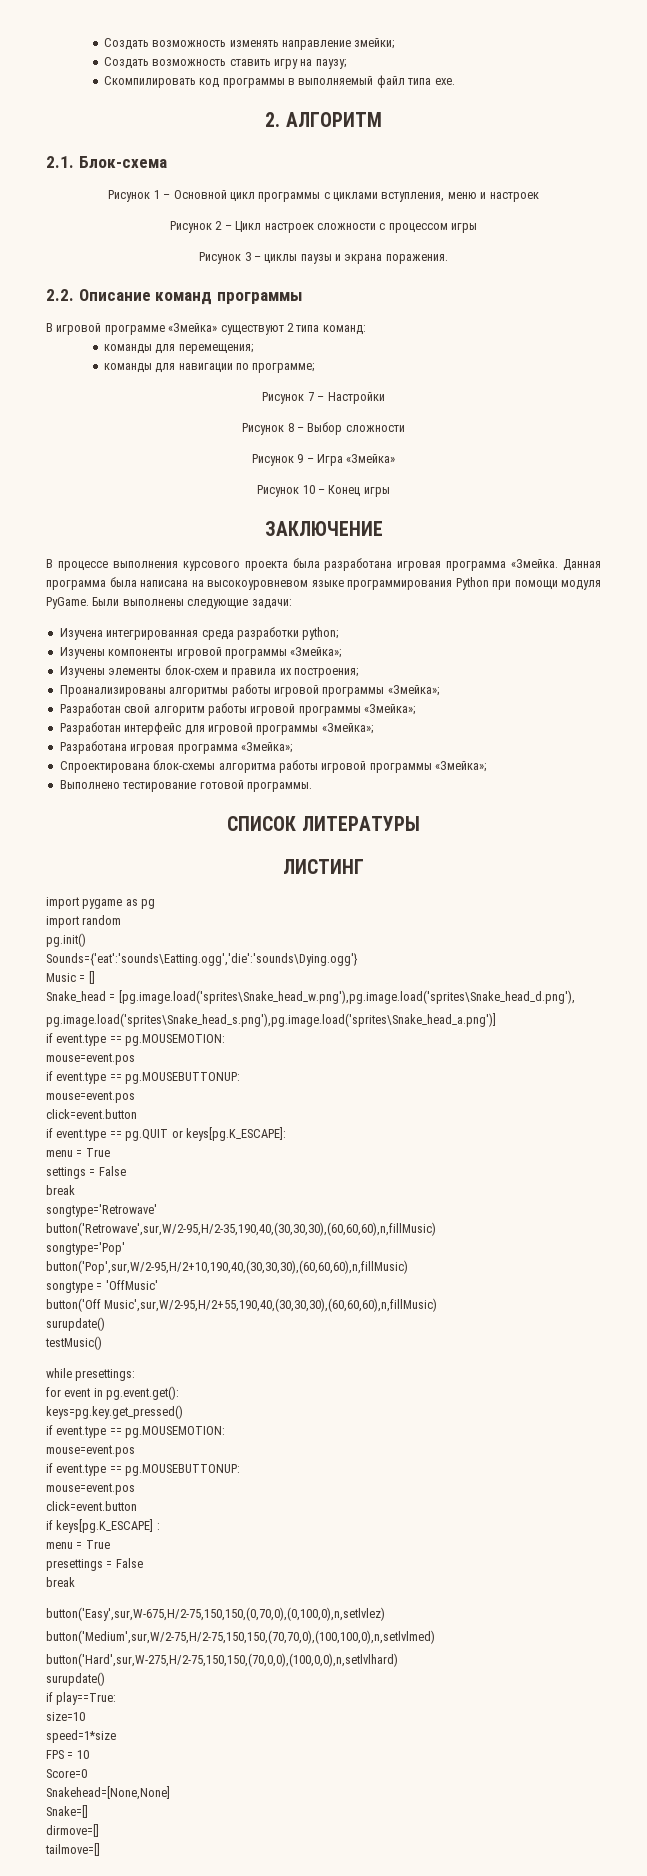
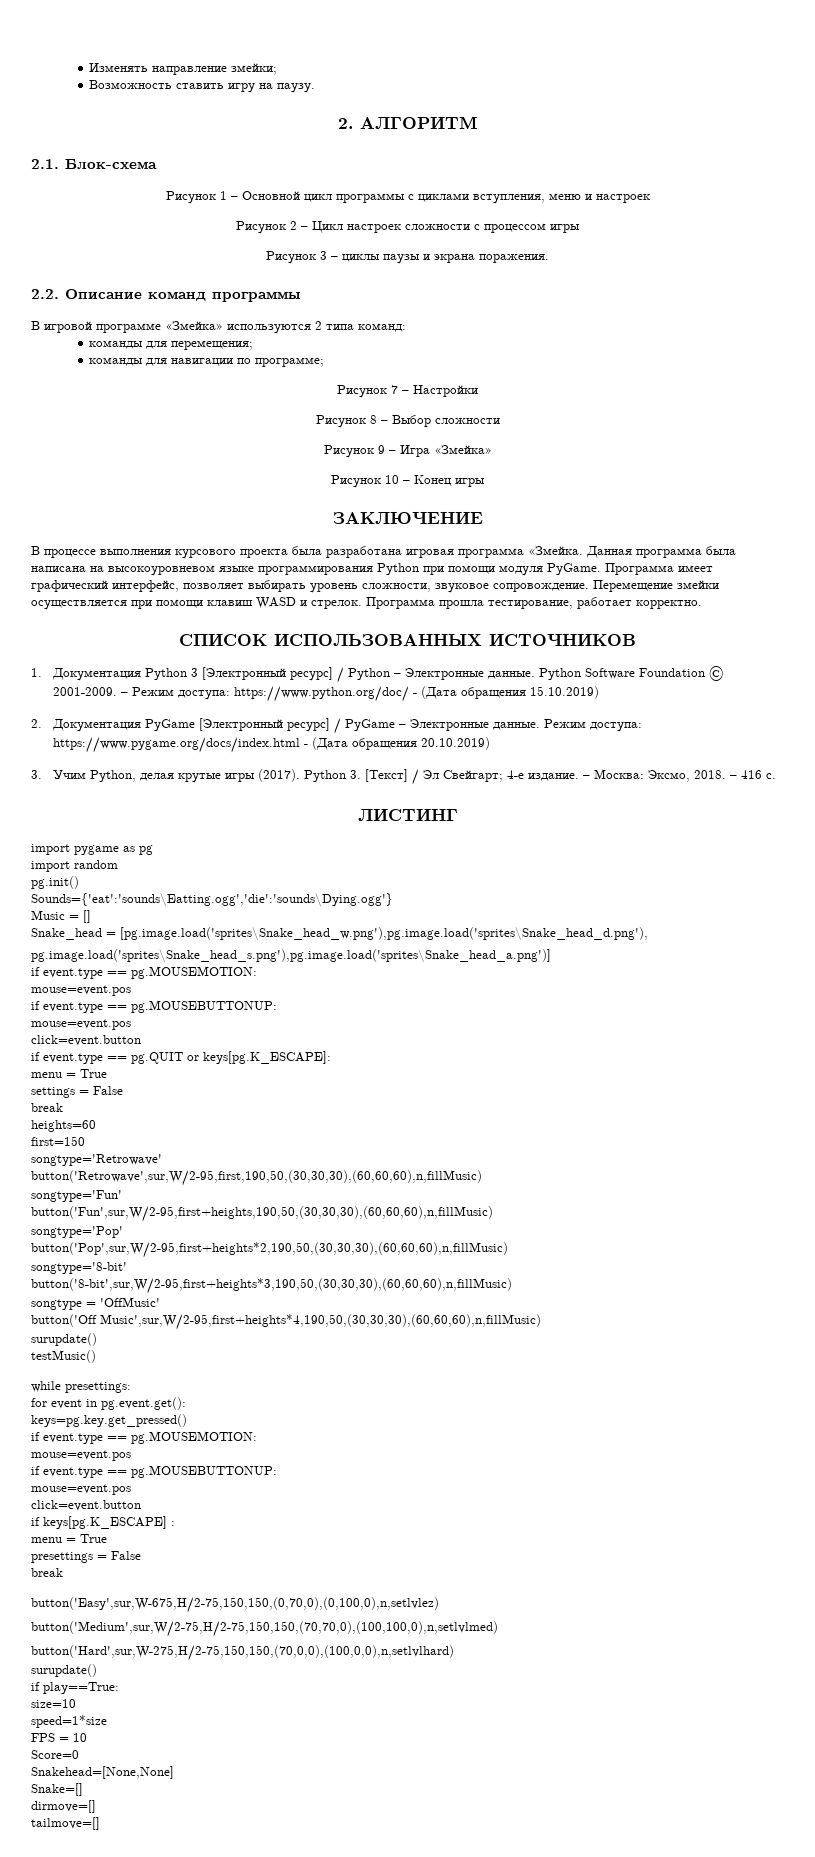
[103,38,279,50] Создать возможность изменять -> [89,63,149,73] Изменять
[103,57,227,69] Создать возможность -> [89,80,173,89] Возможность
[315,59,346,69] [103,75,455,88] паузу; // Скомпилировать код программы в выполняемый файл типа exe. -> [277,83,316,93] паузу.
[220,325,284,335] существуют -> [227,324,311,334] используются
[92,597,292,609] [59,627,339,640] [59,647,342,659] [59,665,358,678] [59,684,439,697] [59,703,415,716] [59,722,373,735] [59,741,292,754] [59,760,486,773] [59,780,312,792] [227,816,420,831] Были выполнены следующие задачи: // Изучена интегрированная среда разработки python; // Изучены компоненты игровой программы «Змейка»; // Изучены элементы блок-схем и правила их построения; // Проанализированы алгоритмы работы игровой программы «Змейка»; // Разработан свой алгоритм работы игровой программы «Змейка»; // Разработан интерфейс для игровой программы «Змейка»; // Разработана игровая программа «Змейка»; // Спроектирована блок-схемы алгоритма работы игровой программы «Змейка»; // Выполнено тестирование готовой программы. // СПИСОК ЛИТЕРАТУРЫ -> [605,563,713,575] [31,580,719,593] [31,597,702,610] [179,633,636,647] [31,666,724,683] [53,686,600,702] [31,718,643,734] [53,737,491,753] [31,769,777,785] Программа имеет графический интерфейс, позволяет выбирать уровень сложности, звуковое сопровождение. Перемещение змейки осуществляется при помощи клавиш WASD и стрелок. Программа прошла тестирование, работает корректно. // СПИСОК ИСПОЛЬЗОВАННЫХ ИСТОЧНИКОВ // 1. Документация Python 3 [Электронный ресурс] / Python – Электронные данные. Python Software Foundation © 2001-2009. – Режим доступа: https://www.python.org/doc/ - (Дата обращения 15.10.2019) // 2. Документация PyGame [Электронный ресурс] / PyGame – Электронные данные. Режим доступа: https://www.pygame.org/docs/index.html - (Дата обращения 20.10.2019) // 3. Учим Python, делая крутые игры (2017). Python 3. [Текст] / Эл Свейгарт; 4-е издание. – Москва: Эксмо, 2018. – 416 с.
(75, 1190) none -> [31,1120,96,1132] [31,1136,85,1146] // heights=60 // first=150
[46,1222,436,1236] [46,1242,125,1255] [46,1260,408,1274] button('Retrowave',sur,W/2-95,H/2-35,190,40,(30,30,30),(60,60,60),n,fillMusic) // songtype='Pop' // button('Pop',sur,W/2-95,H/2+10,190,40,(30,30,30),(60,60,60),n,fillMusic) -> [31,1170,482,1186] [31,1190,122,1202] [31,1206,493,1222] [31,1226,123,1238] [31,1242,508,1258] [31,1262,127,1274] [31,1278,512,1294] button('Retrowave',sur,W/2-95,first,190,50,(30,30,30),(60,60,60),n,fillMusic) // songtype='Fun' // button('Fun',sur,W/2-95,first+heights,190,50,(30,30,30),(60,60,60),n,fillMusic) // songtype='Pop' // button('Pop',sur,W/2-95,first+heights*2,190,50,(30,30,30),(60,60,60),n,fillMusic) // songtype='8-bit' // button('8-bit',sur,W/2-95,first+heights*3,190,50,(30,30,30),(60,60,60),n,fillMusic)
[104,1298,438,1312] Music',sur,W/2-95,H/2+55,190,40,(30,30,30),(60,60,60),n,fillMusic) -> [100,1314,541,1330] Music',sur,W/2-95,first+heights*4,190,50,(30,30,30),(60,60,60),n,fillMusic)

